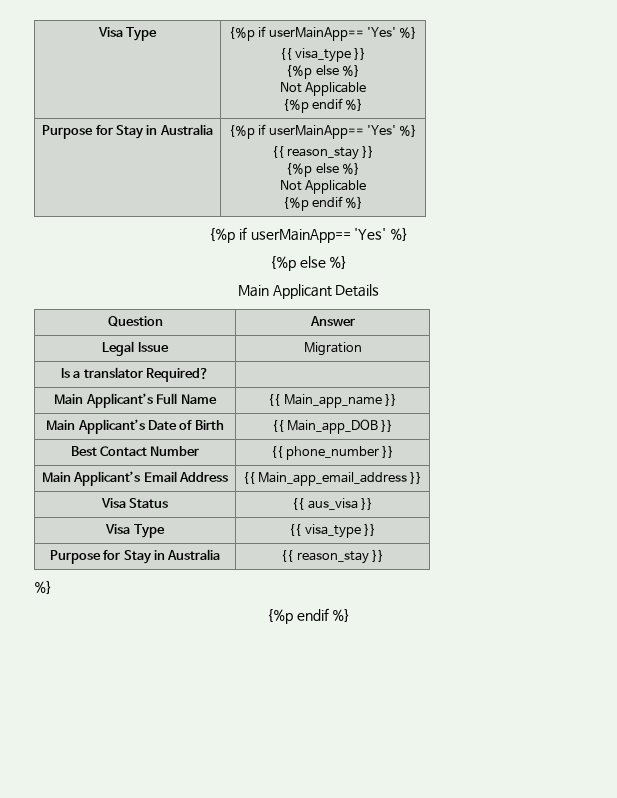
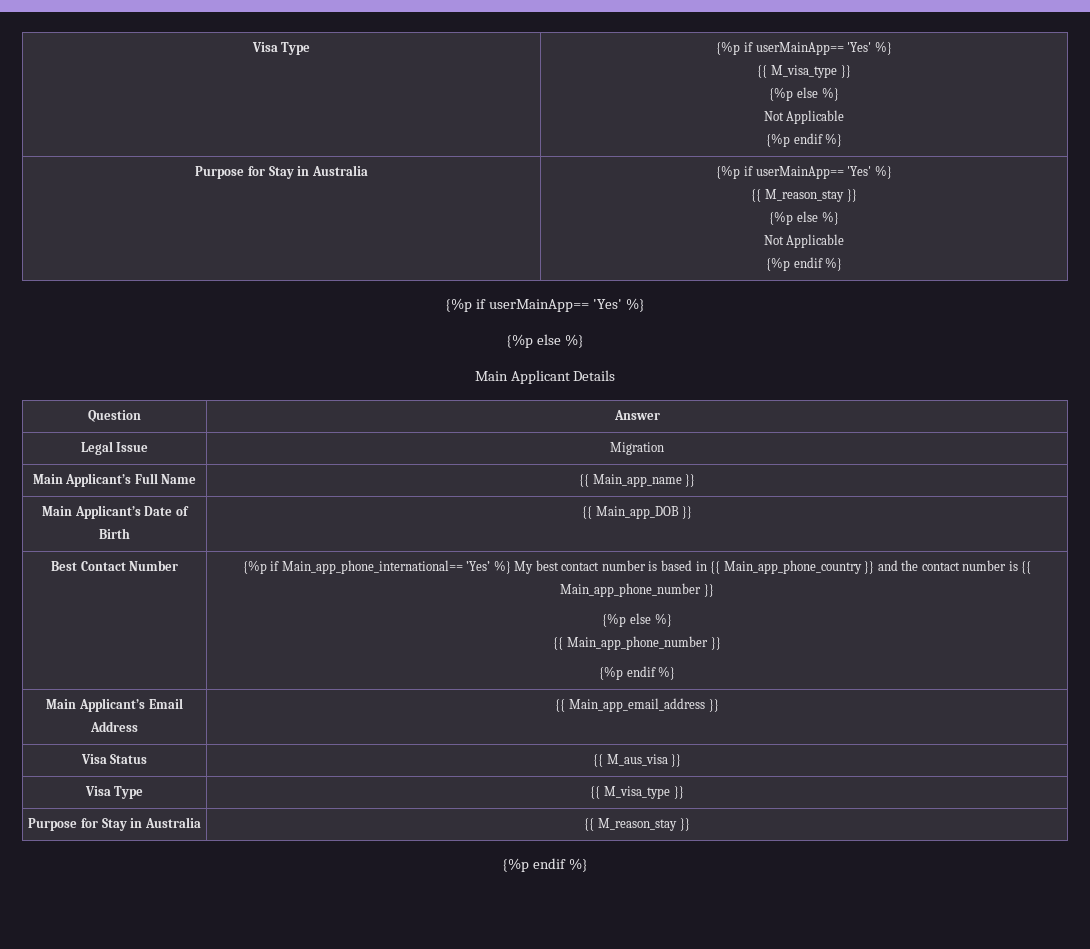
[295,48,351,62] visa_type -> [771,65,837,78] M_visa_type
[287,147,359,160] reason_stay -> [765,189,844,202] M_reason_stay
[60,367,210,382] // Is a translator Required? | -> (664, 448) none
[270,446,395,460] {{ phone_number }} -> [242,560,1032,574] [560,583,714,597] [602,613,672,627] [553,636,721,650] [598,666,676,680] {%p if Main_app_phone_international== ’Yes’ %} My best contact number is based in {{ Main_app_phone_country }} and the contact number is {{ Main_app_phone_number }} // {%p else %} // {{ Main_app_phone_number }} // {%p endif %}
[307,498,358,510] aus_visa -> [606,754,668,766] M_aus_visa
[304,524,361,538] visa_type -> [604,786,670,799] M_visa_type
[296,550,384,564] [34,581,52,594] reason_stay }} // %} -> [598,818,690,831] M_reason_stay }}

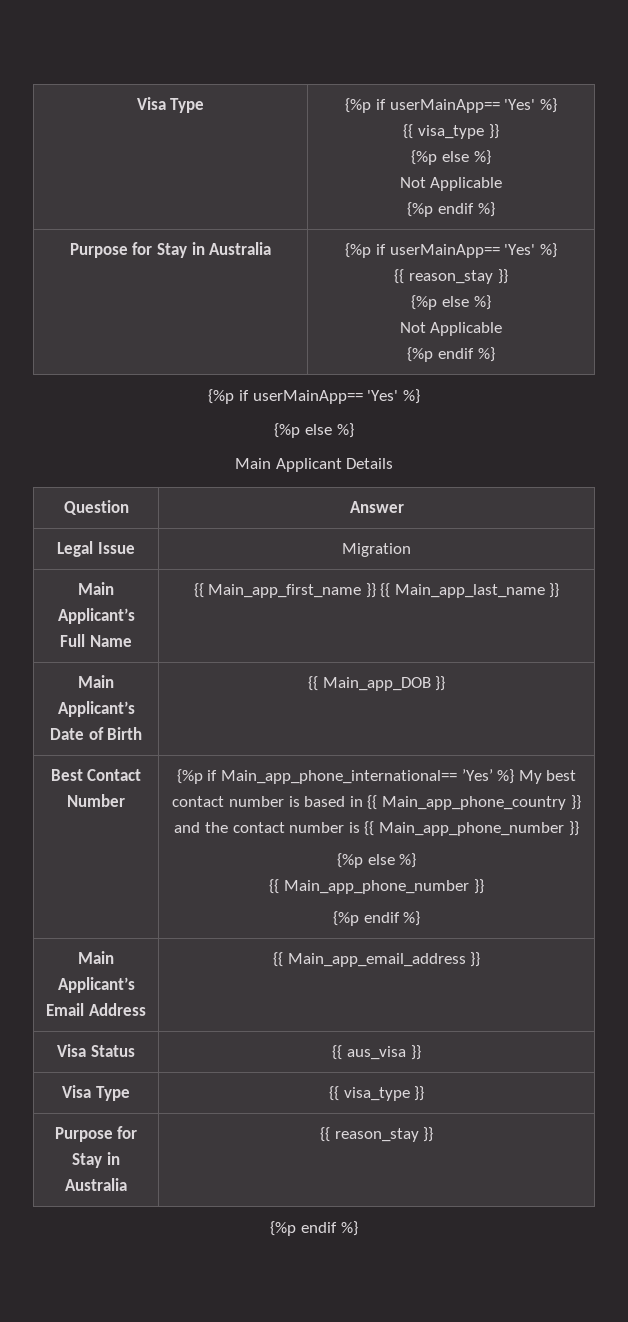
[771,65,837,78] M_visa_type -> [418,125,485,139] visa_type
[765,189,844,202] M_reason_stay -> [409,270,494,284] reason_stay
[592,474,682,487] Main_app_name -> [208,583,545,598] Main_app_first_name }} {{ Main_app_last_name
[606,754,668,766] M_aus_visa -> [347,1046,407,1060] aus_visa
[604,786,670,799] M_visa_type -> [343,1087,410,1101] visa_type
[598,818,677,831] M_reason_stay -> [334,1128,419,1142] reason_stay

